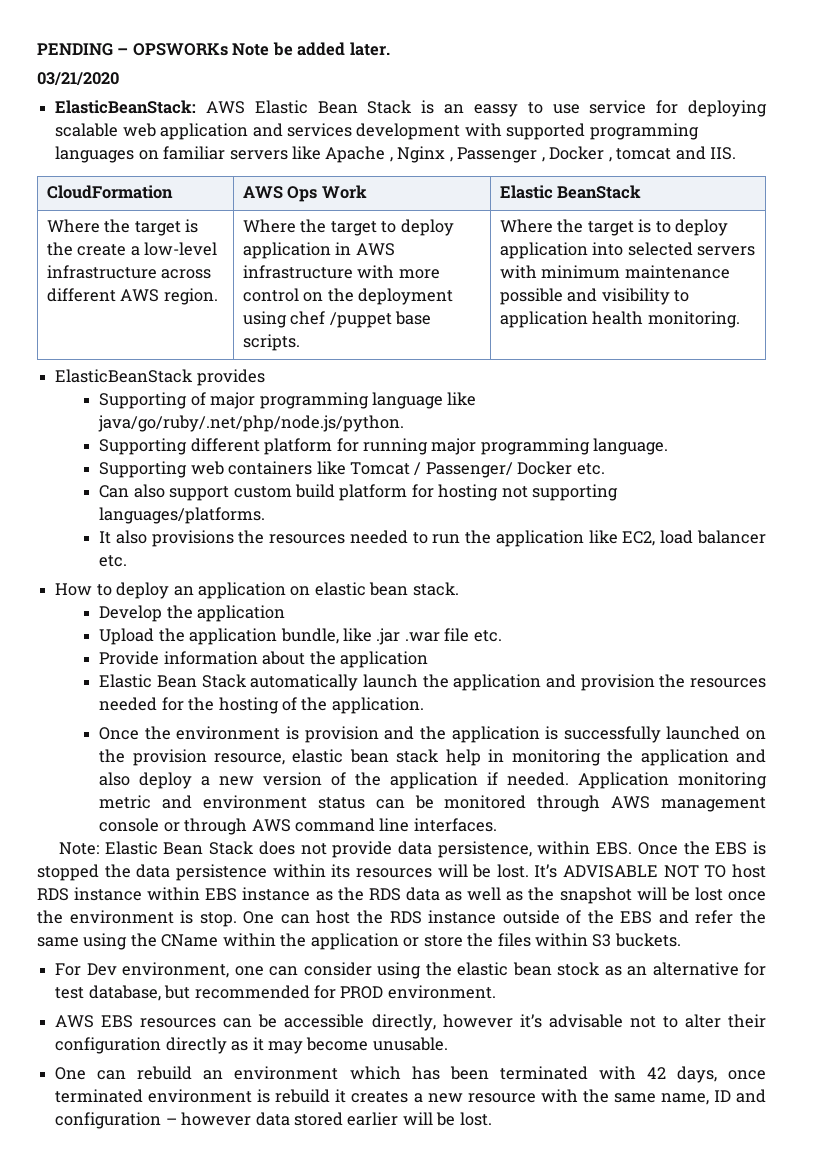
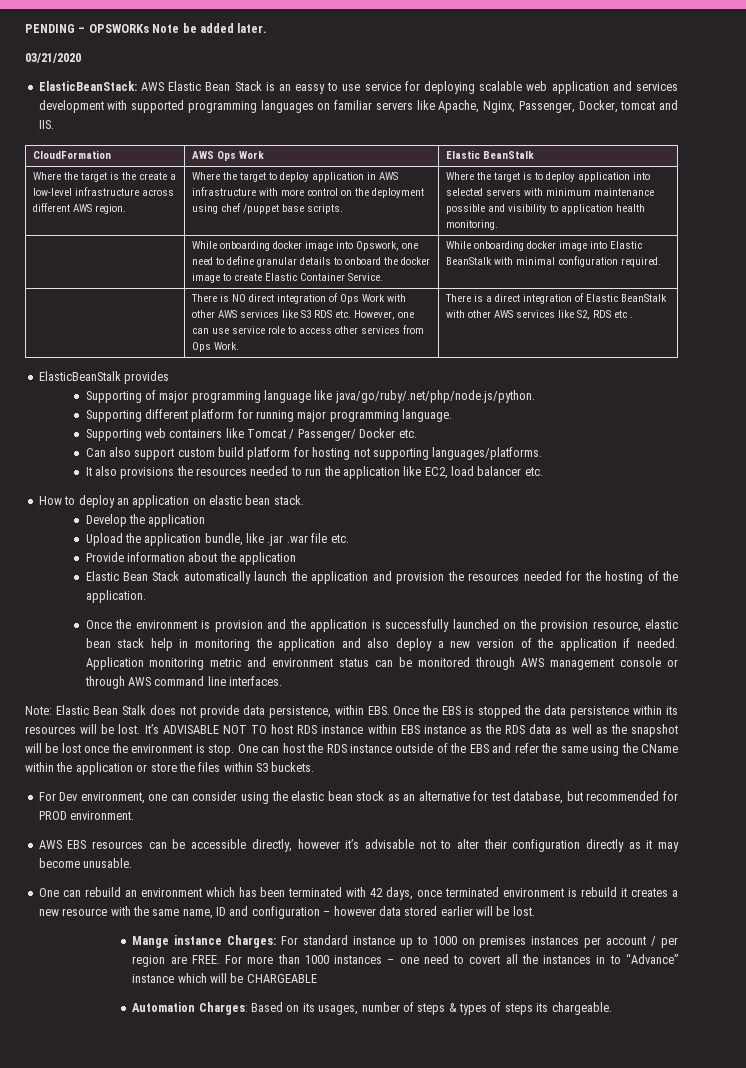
[325,146,612,163] Apache , Nginx , Passenger , Docker , -> [438,100,618,113] Apache, Nginx, Passenger, Docker,
[557,185,642,199] BeanStack -> [483,151,535,159] BeanStalk
[55,369,194,383] // ElasticBeanStack -> [192,241,419,251] [192,256,431,267] [192,273,384,283] [446,241,643,251] [446,256,662,267] [191,293,407,304] [192,310,415,320] [192,325,425,334] [192,342,240,352] [445,293,668,304] [446,310,634,320] [38,371,121,381] // | While onboarding docker image into Opswork, one need to define granular details to onboard the docker image to create Elastic Container Service. | While onboarding docker image into Elastic BeanStalk with minimal configuration required. // | There is NO direct integration of Ops Work with other AWS services like S3 RDS etc. However, one can use service role to access other services from Ops Work. | There is a direct integration of Elastic BeanStalk with other AWS services like S2, RDS etc . // ElasticBeanStalk
[209,841,255,855] Stack -> [121,705,146,715] Stalk
(492, 1119) none -> [132,935,679,948] [132,953,678,967] [132,973,317,983] [132,1002,612,1015] // Mange instance Charges: For standard instance up to 1000 on premises instances per account / per region are FREE. For more than 1000 instances – one need to covert all the instances in to “Advance” instance which will be CHARGEABLE // Automation Charges: Based on its usages, number of steps & types of steps its chargeable.

